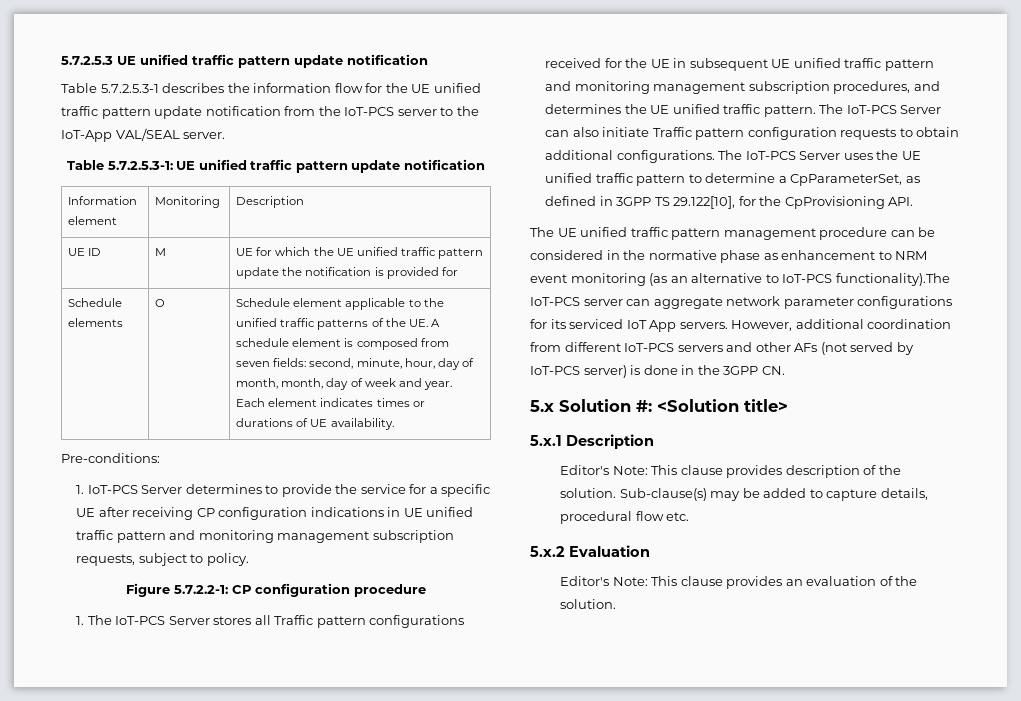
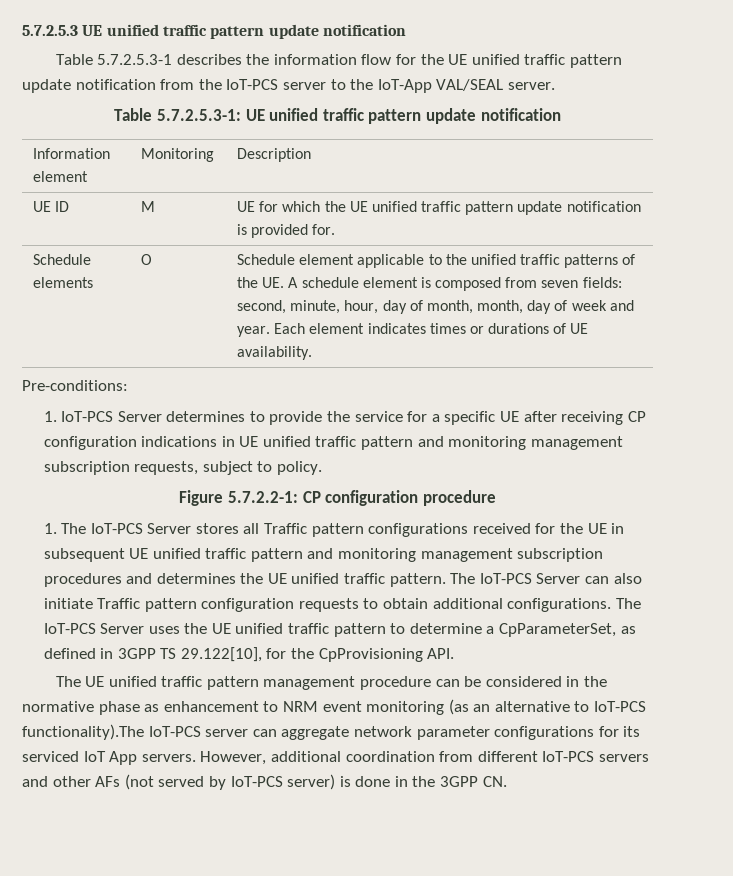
[282,267,303,276] the -> (563, 208) none
[441,267,458,276] for -> [312,224,336,235] for.
[833,81,911,94] procedures, -> [43,573,122,587] procedures
[530,399,788,412] [530,434,654,449] [560,465,901,478] [560,488,928,501] [560,511,690,524] [530,545,650,557] [560,576,918,589] [560,599,617,609] // 5.x Solution #: <Solution title> // 5.x.1 Description // Editor's Note: This clause provides description of the solution. Sub-clause(s) may be added to capture details, procedural flow etc. // 5.x.2 Evaluation // Editor's Note: This clause provides an evaluation of the solution. -> (507, 781) none

